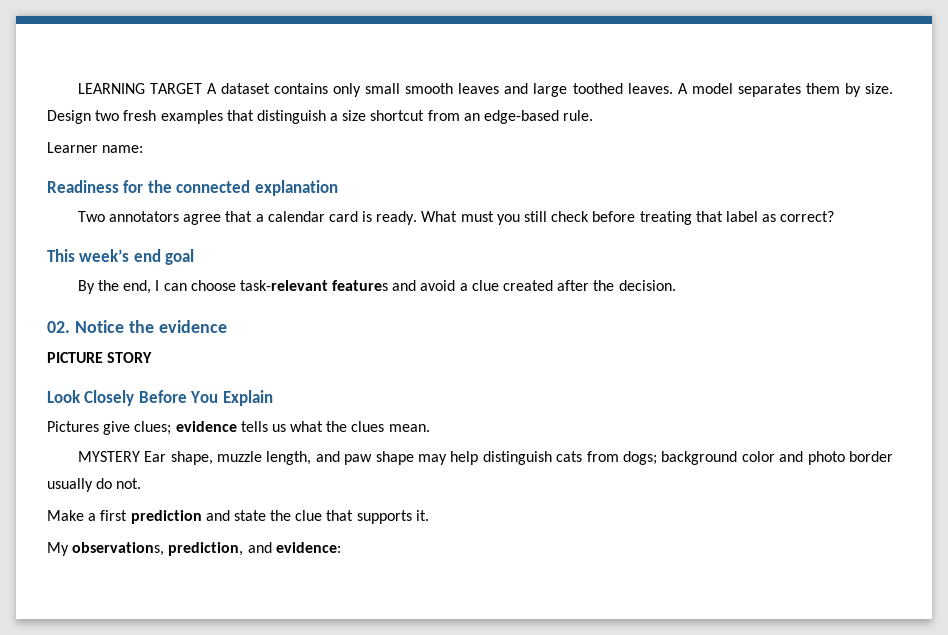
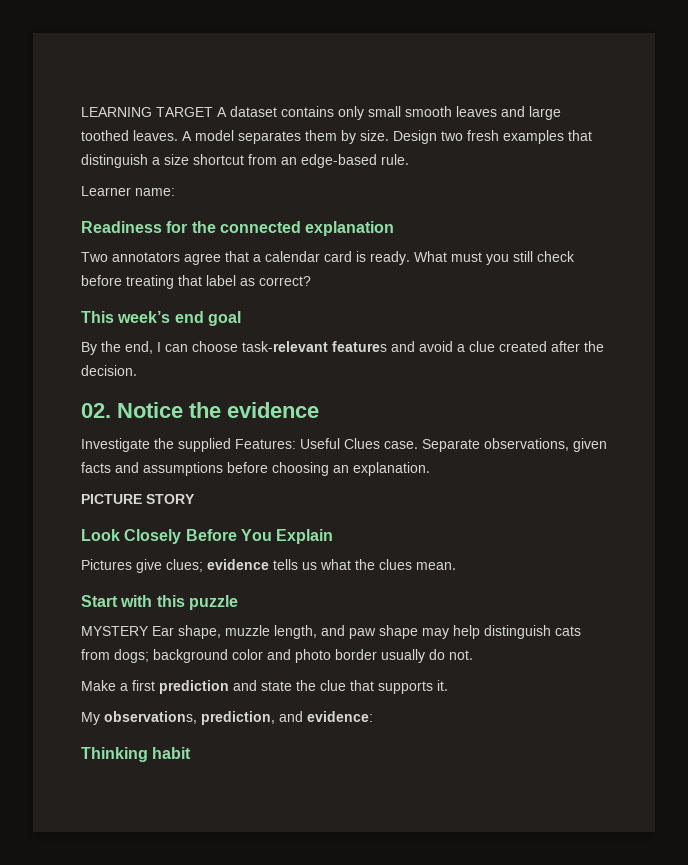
(227, 326) none -> [81,438,607,452] [81,462,430,476] // Investigate the supplied Features: Useful Clues case. Separate observations, given facts and assumptions before choosing an explanation.
(430, 428) none -> [81,595,238,610] // Start with this puzzle
(341, 547) none -> [81,747,192,762] // Thinking habit

